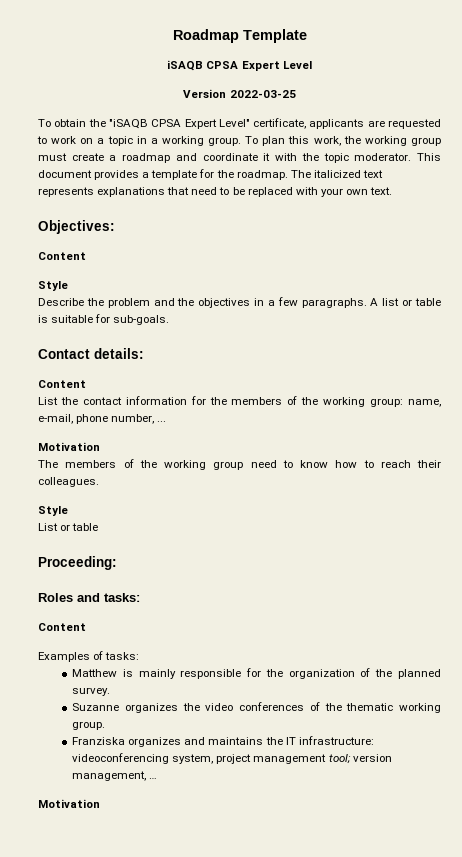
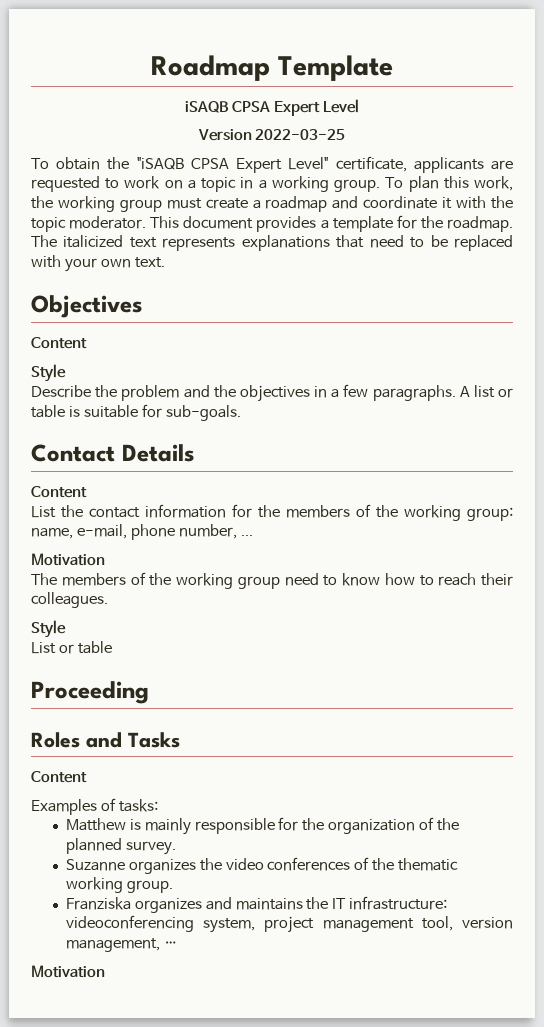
[38,220,115,234] Objectives: -> [31,295,143,318] Objectives
[94,348,144,359] details: -> [121,444,195,462] Details
[38,556,117,570] Proceeding: -> [31,681,149,704] Proceeding
[104,593,140,602] tasks: -> [128,732,180,748] Tasks
[328,754,351,764] tool; -> [421,916,453,931] tool,

